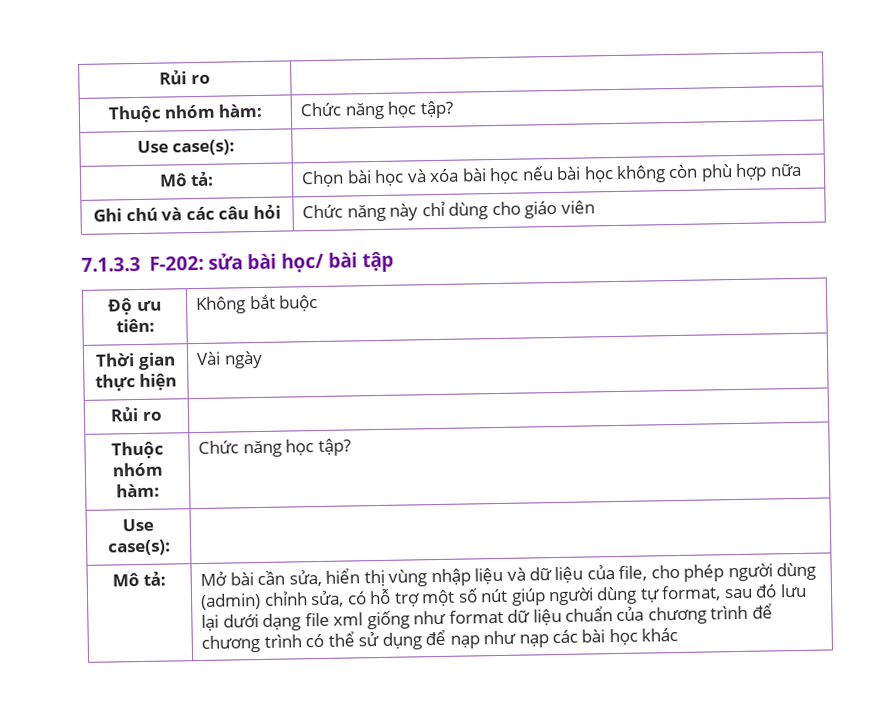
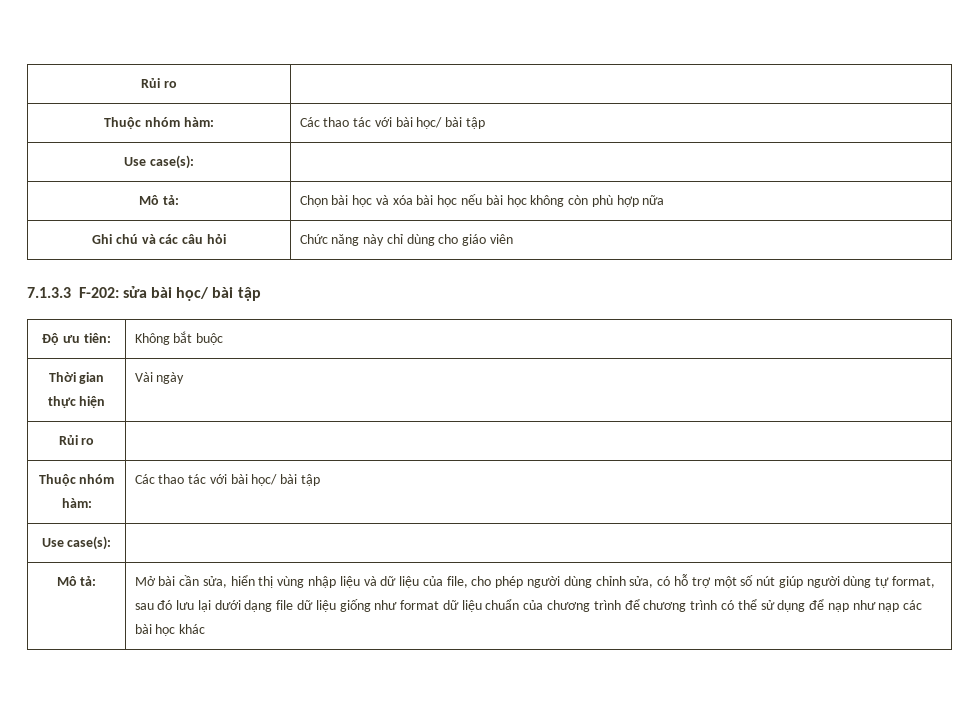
[159,70,211,85] [107,103,263,124] [300,100,454,120] Rủi ro | // Thuộc nhóm hàm: | Chức năng học tập? -> [141,78,177,88] [104,117,214,129] [299,117,486,129] Rủi ro | // Thuộc nhóm hàm: | Các thao tác với bài học/ bài tập
[198,438,351,458] Chức năng học tập? -> [134,474,321,486] Các thao tác với bài học/ bài tập
[200,592,262,610] (admin) -> (592, 582) none
[333,612,364,626] xml -> [297,600,336,612] dữ liệu

